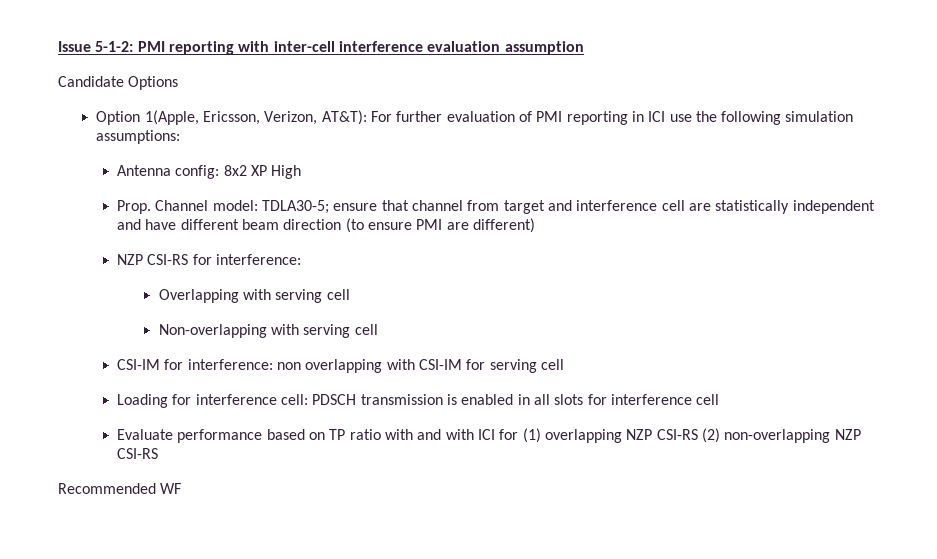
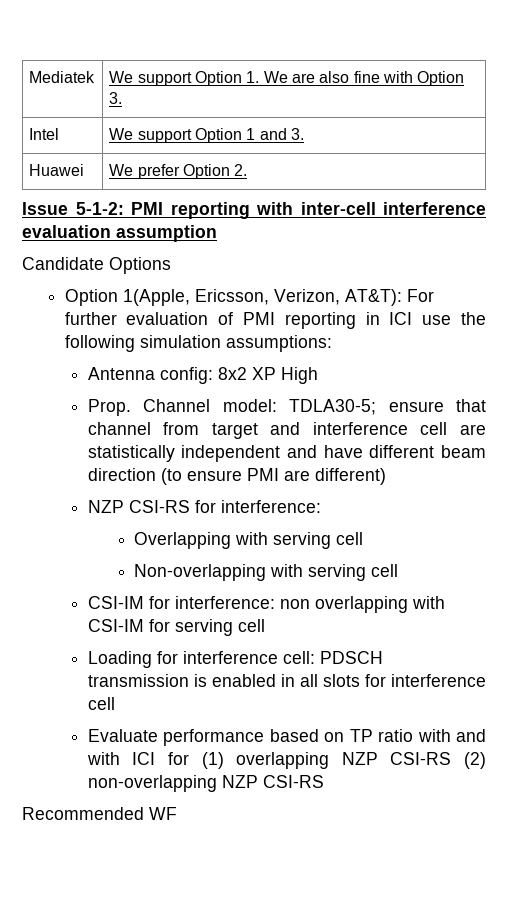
(58, 46) none -> [29,71,96,83] [109,71,465,86] [109,92,123,104] [29,128,60,140] [109,128,304,143] [29,164,85,176] [109,164,248,179] Mediatek | We support Option 1. We are also fine with Option 3. // Intel | We support Option 1 and 3. // Huawei | We prefer Option 2. //

